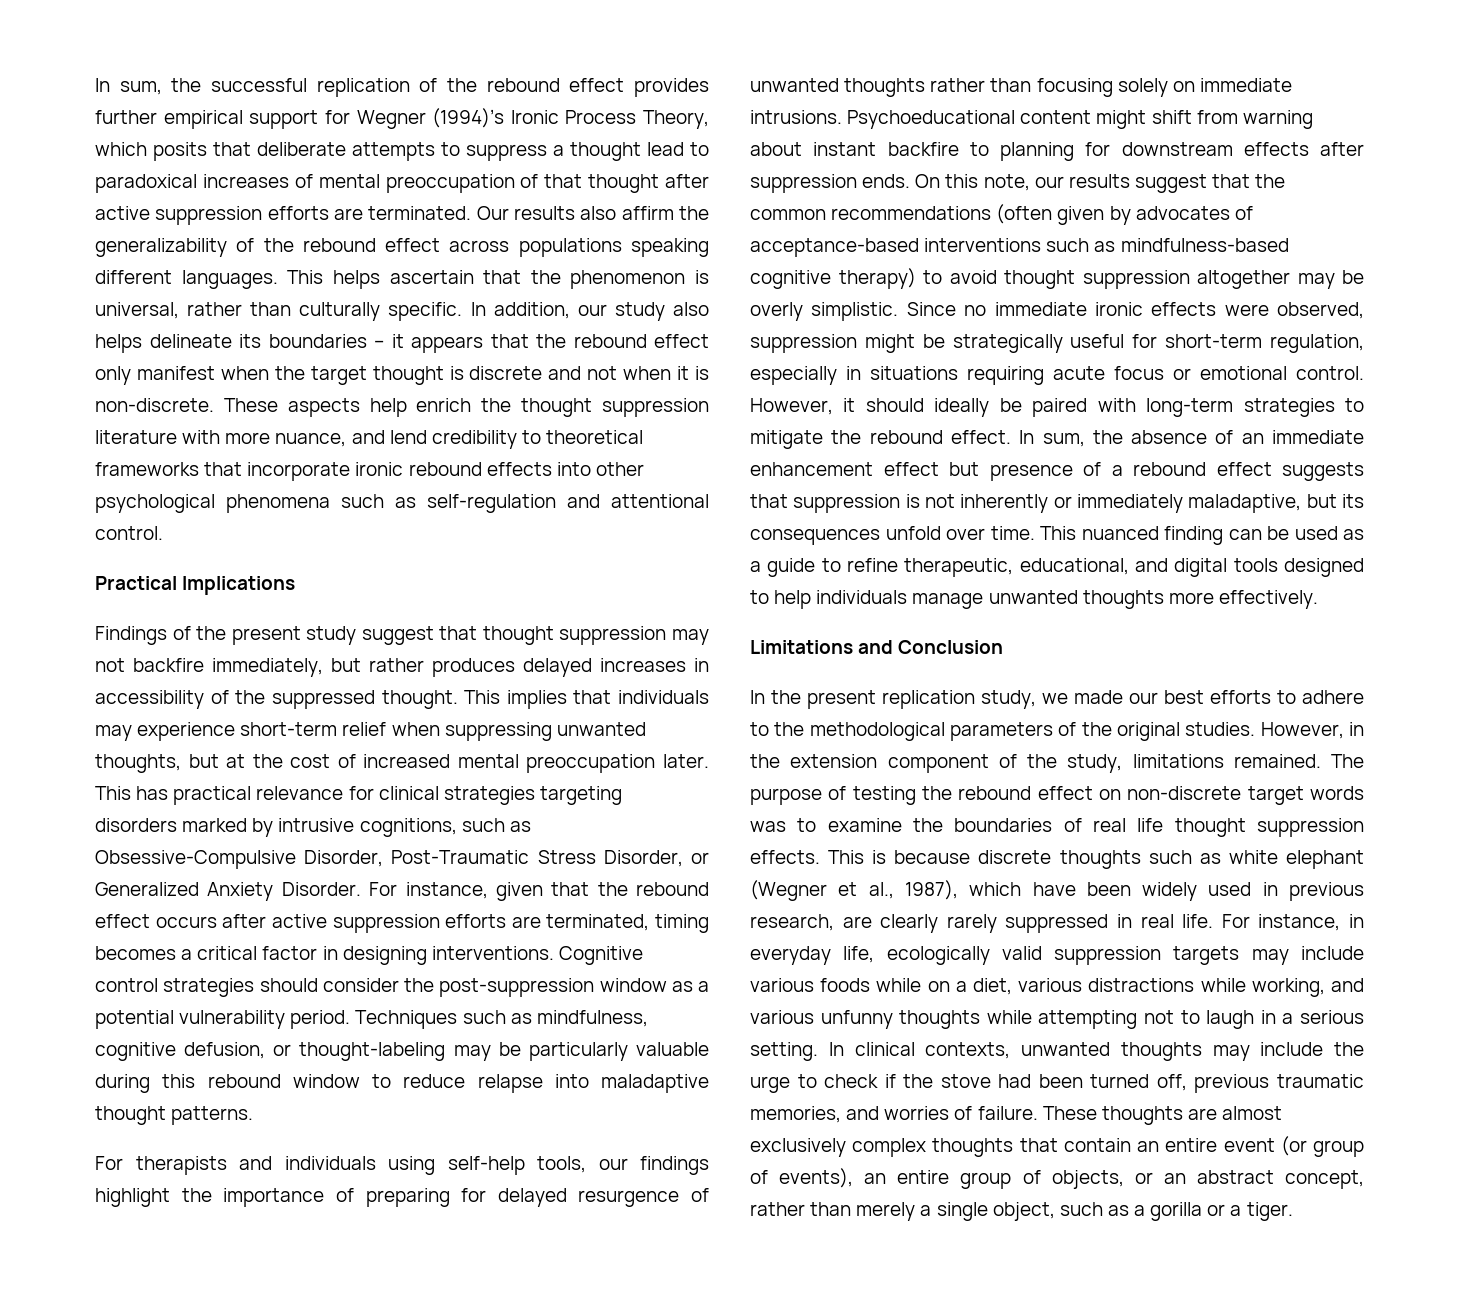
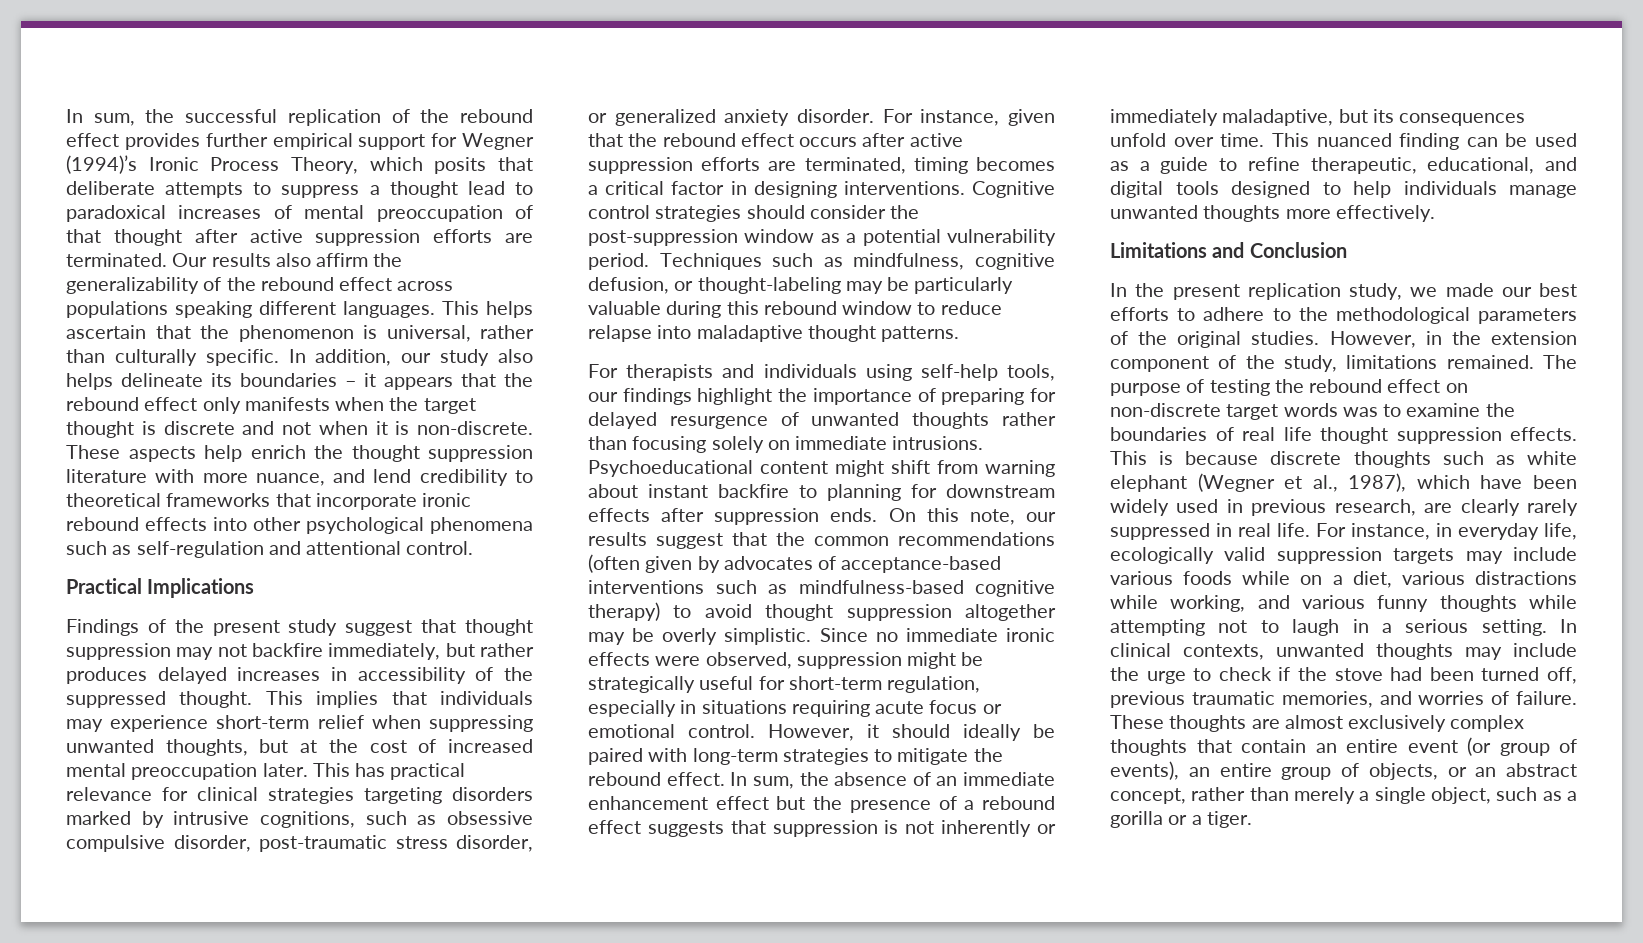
[136,366,215,380] manifest -> [244,397,330,411] manifests
[95,850,709,869] [95,882,361,901] Obsessive-Compulsive Disorder, Post-Traumatic Stress Disorder, or Generalized Anxiety Disorder. -> [447,811,533,825] [66,835,533,852] [588,109,874,126] obsessive compulsive disorder, post-traumatic stress disorder, or generalized anxiety disorder.
(979, 469) none -> [813,796,843,810] the
[820,1010,893,1029] unfunny -> [1377,595,1429,612] funny

